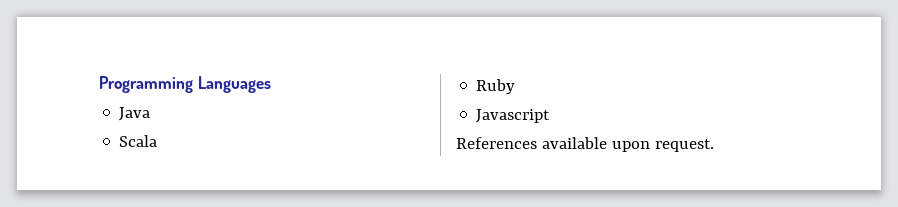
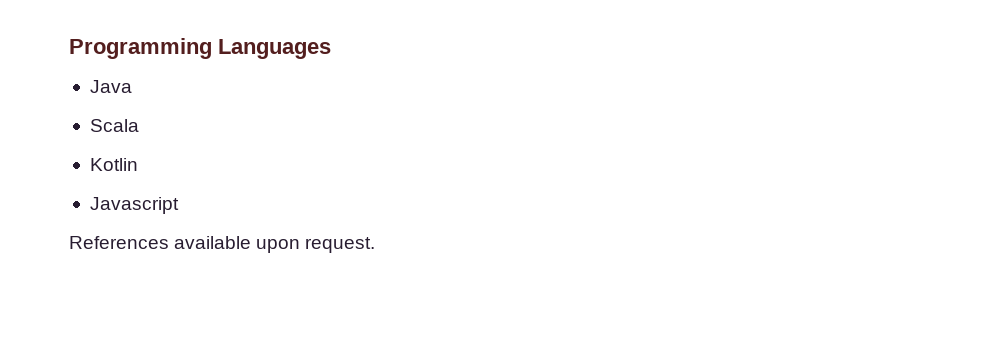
[476,79,516,94] Ruby -> [89,158,138,171] Kotlin

